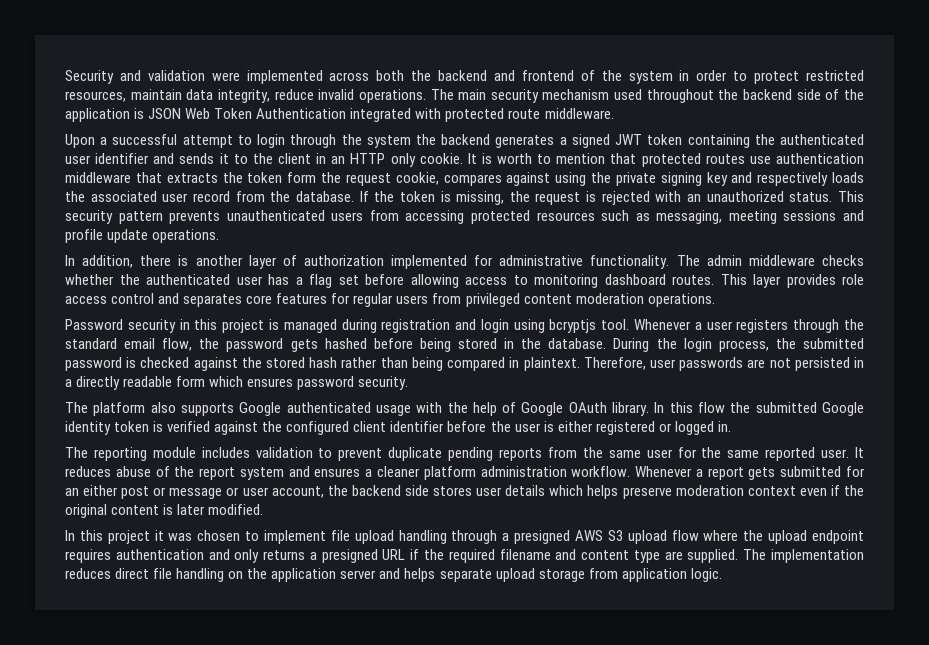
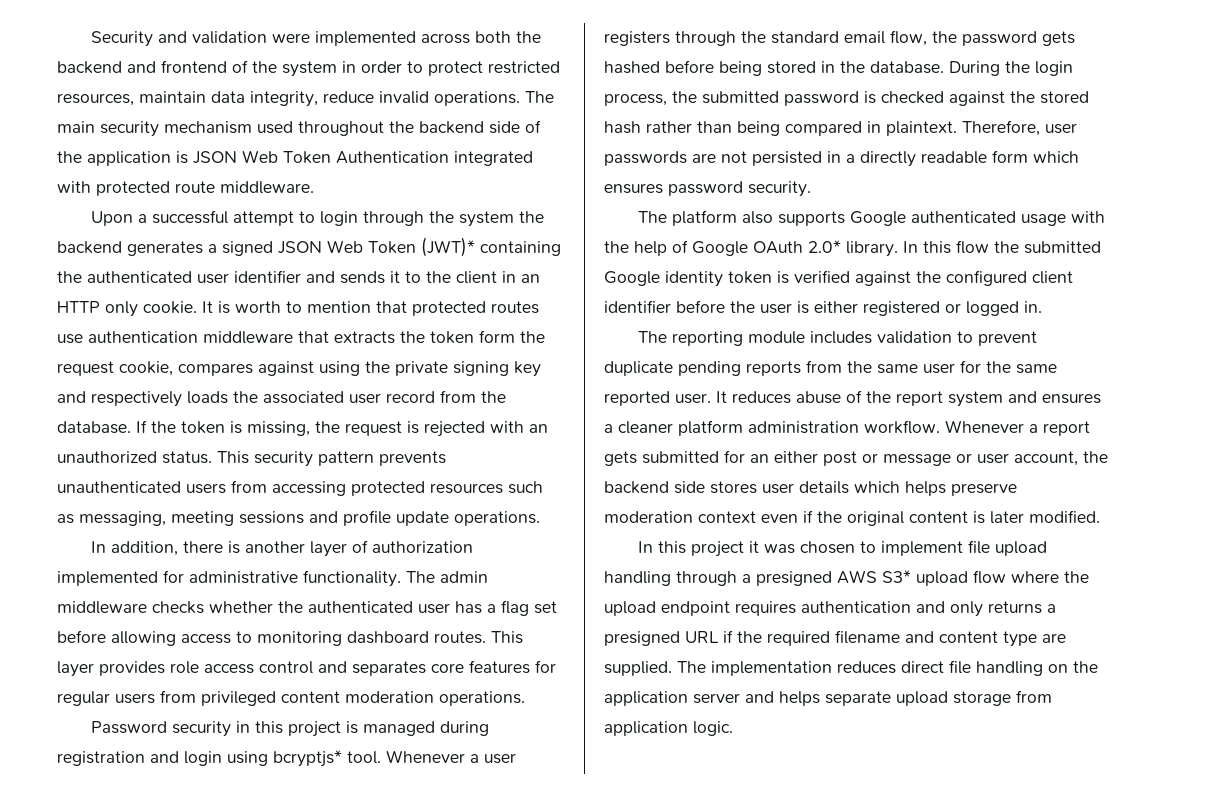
[615,134,683,145] JWT token -> [278,237,475,257] JSON Web Token (JWT)*
[549,319,597,333] bcryptjs -> [273,750,342,767] bcryptjs*
(607, 407) none -> [808,240,841,253] 2.0*
[607,530,623,541] S3 -> [882,570,911,583] S3*

